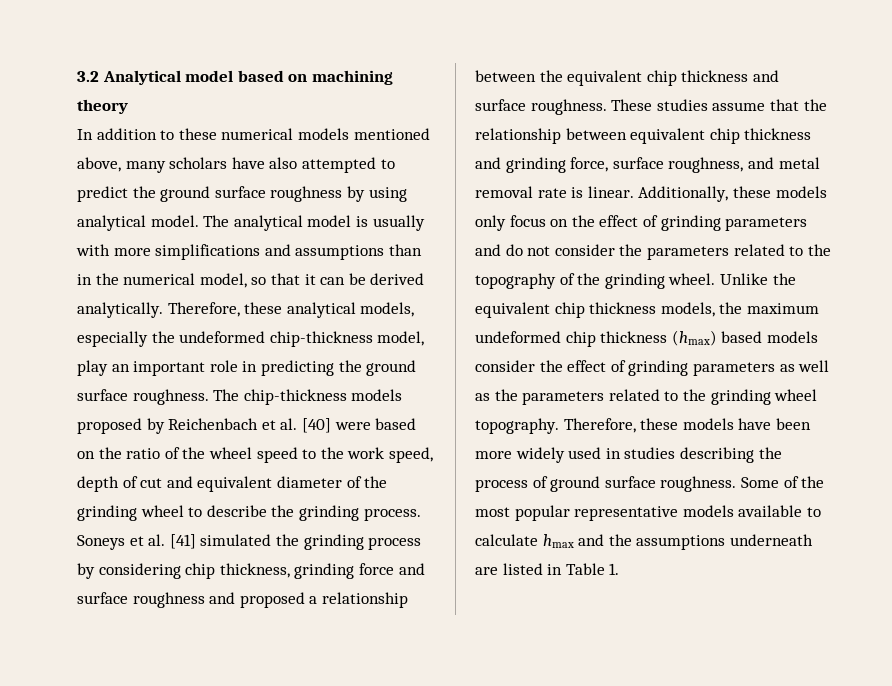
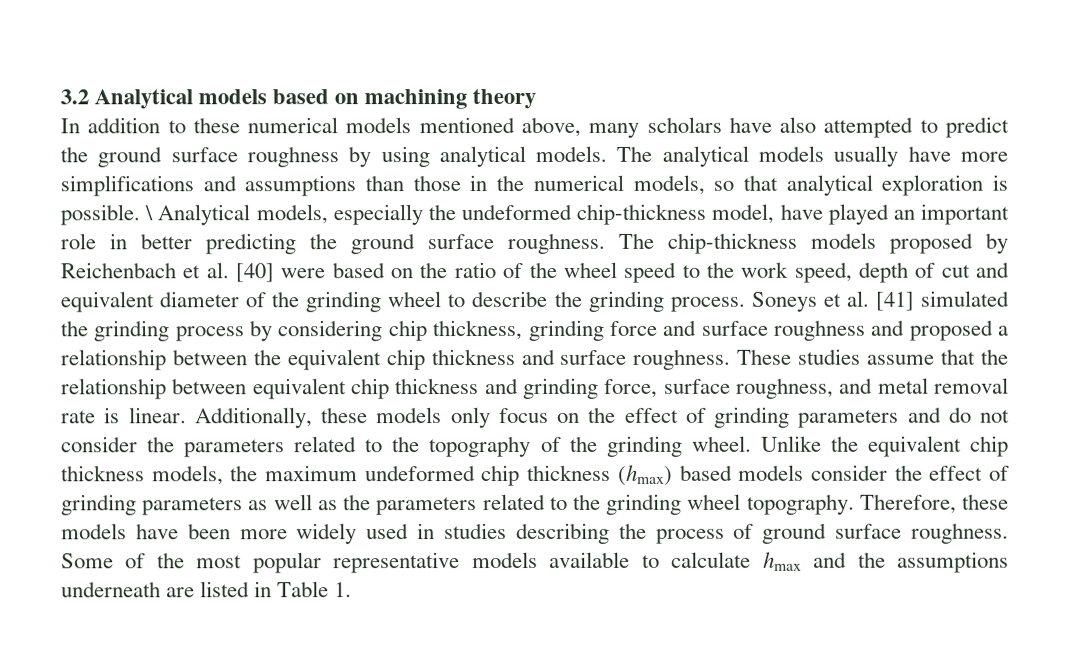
[185,70,234,82] model -> [198,89,268,105] models
[150,215,199,227] model. -> [535,145,608,162] models.
[307,215,425,231] [76,244,110,256] model is usually with -> [758,145,951,167] models usually have
(422, 250) none -> [412,175,461,192] those
[199,273,247,288] model, -> [632,174,705,195] models,
[304,273,425,285] [77,302,356,318] it can be derived analytically. Therefore, these analytical -> [785,174,1009,196] [60,204,251,226] analytical exploration is possible. \ Analytical
[77,360,108,376] play -> [779,203,889,225] have played
(258, 366) none -> [140,233,192,250] better

